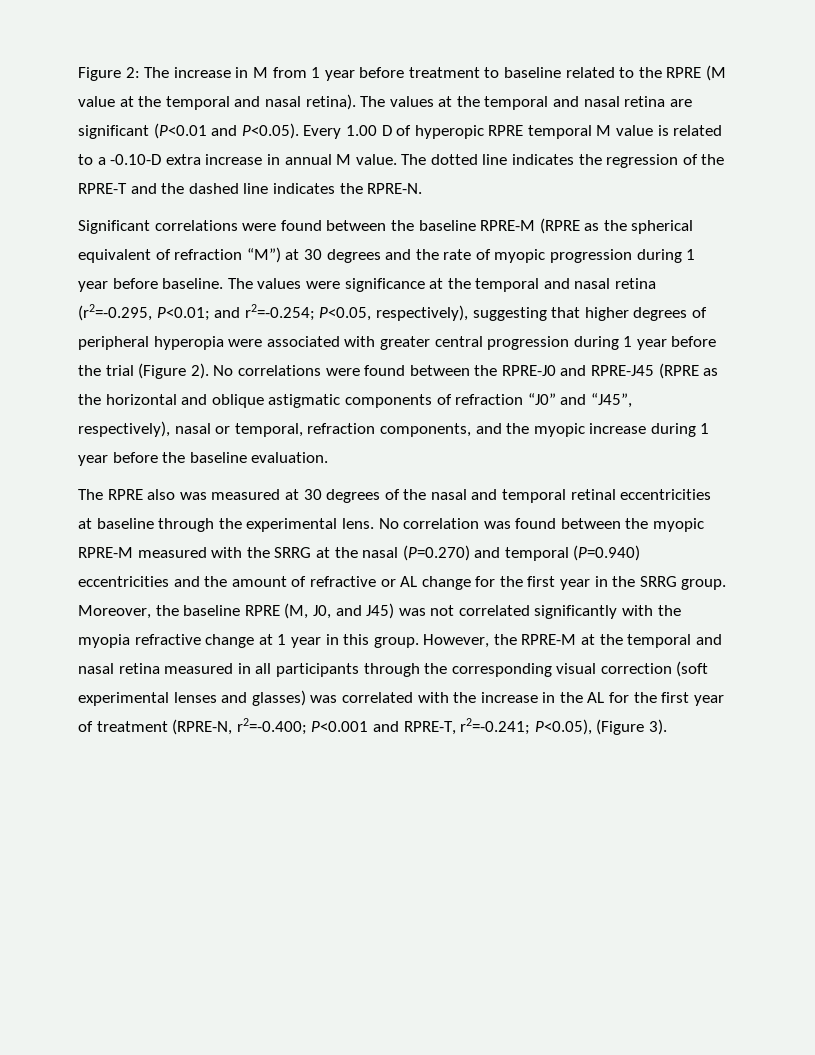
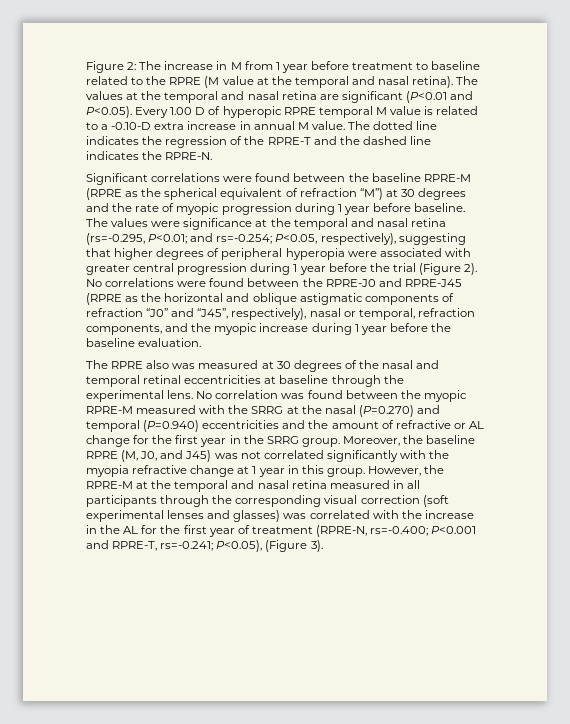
[78,304,152,321] (r2=-0.295, -> [86,233,145,245] (rs=-0.295,
[244,304,315,321] r2=-0.254; -> [216,234,273,244] rs=-0.254;
[236,718,307,735] r2=-0.400; -> [370,526,429,536] rs=-0.400;
[460,718,531,735] r2=-0.241; -> [160,541,214,551] rs=-0.241;

